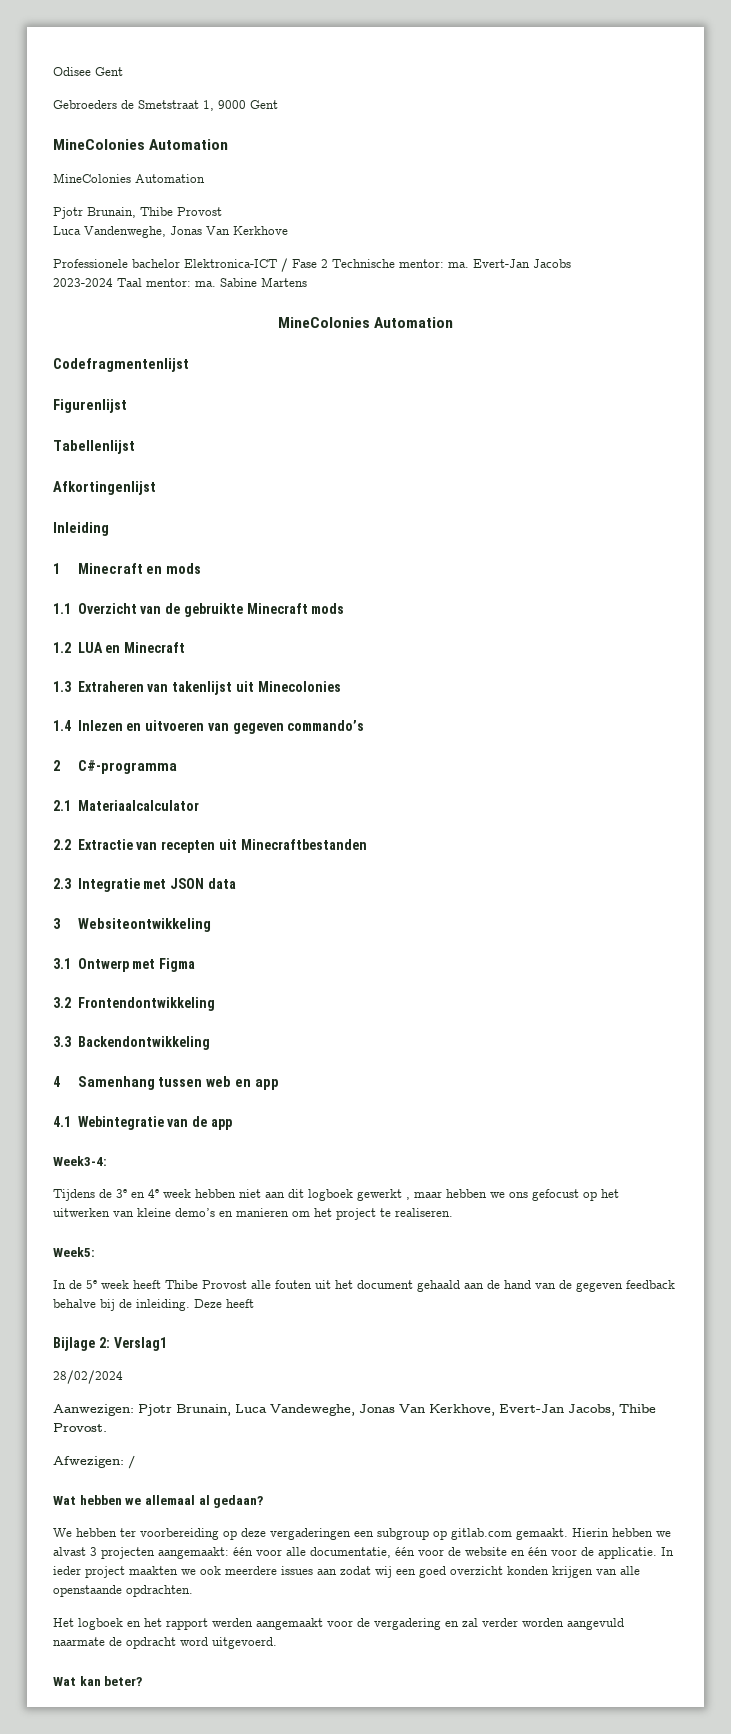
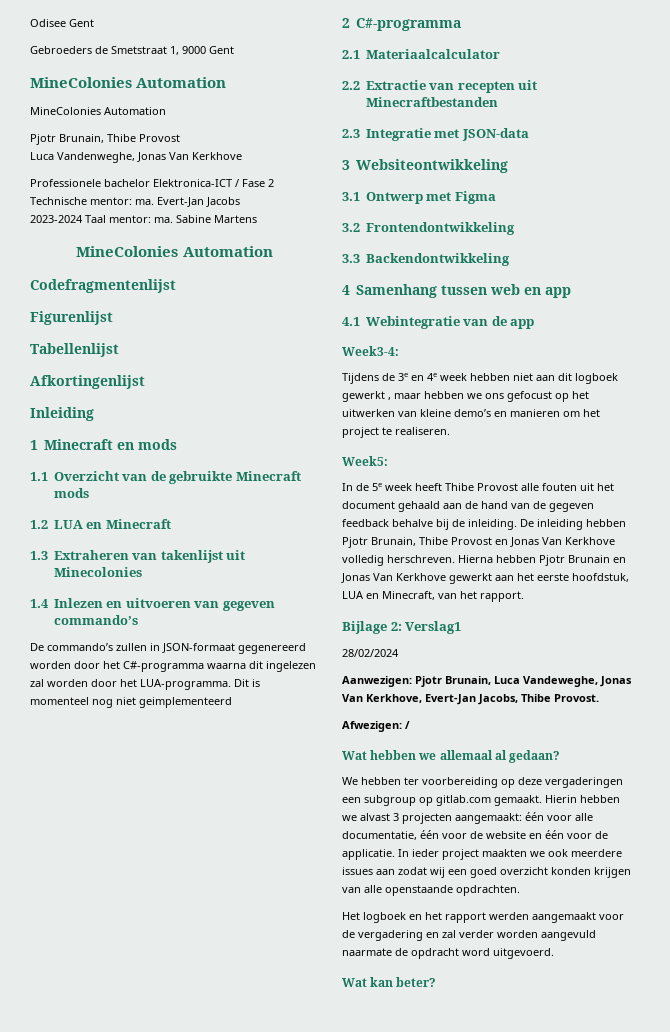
(365, 725) none -> [30,643,306,654] [30,661,316,672] [30,679,260,690] [30,697,232,708] // De commando’s zullen in JSON-formaat gegenereerd worden door het C#-programma waarna dit ingelezen zal worden door het LUA-programma. Dit is momenteel nog niet geimplementeerd
[170,878,236,889] JSON data -> [461,128,529,141] JSON-data
[194,1299,254,1308] Deze heeft -> [520,519,626,530] [342,537,615,548] [342,555,626,566] [341,573,629,584] [342,591,524,602] De inleiding hebben Pjotr Brunain, Thibe Provost en Jonas Van Kerkhove volledig herschreven. Hierna hebben Pjotr Brunain en Jonas Van Kerkhove gewerkt aan het eerste hoofdstuk, LUA en Minecraft, van het rapport.

